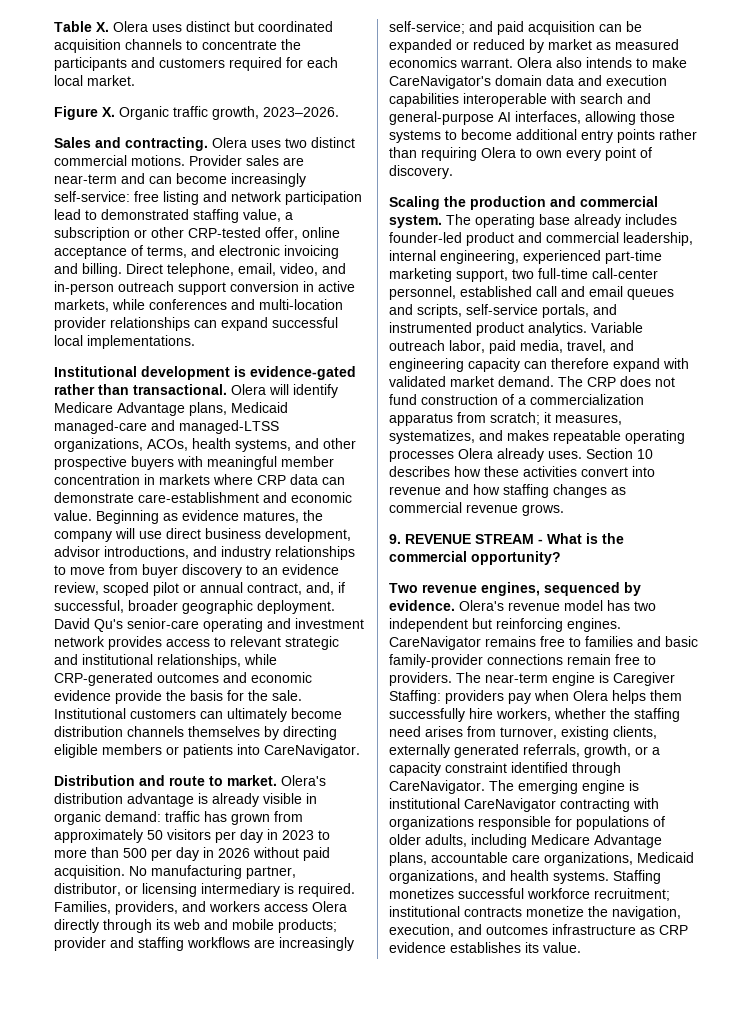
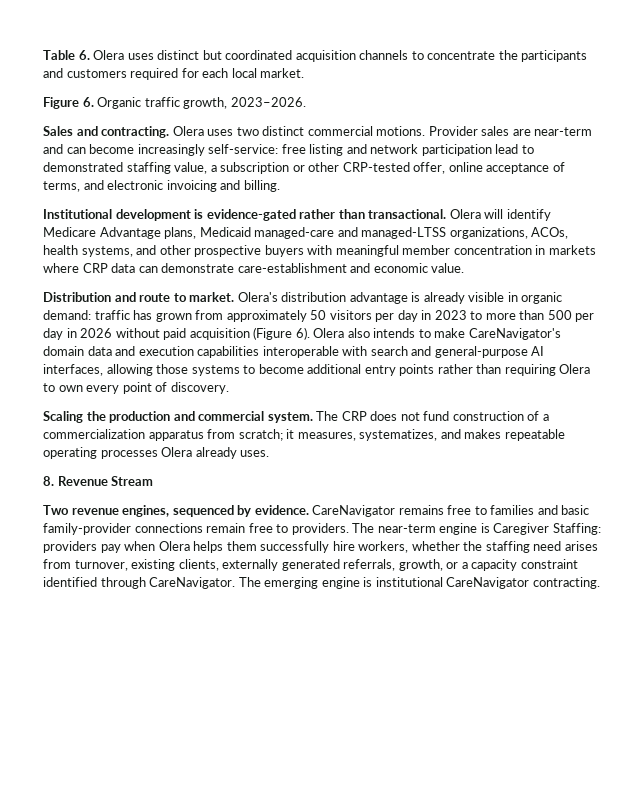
[96,22,109,32] X. -> [78,50,90,60] 6.
[102,107,115,117] X. -> [82,97,94,107] 6.
[126,263,346,277] [54,281,355,295] [54,299,343,312] [54,317,338,331] [54,335,195,349] Direct telephone, email, video, and in-person outreach support conversion in active markets, while conferences and multi-location provider relationships can expand successful local implementations. -> (280, 186) none
[96,510,323,524] [54,528,351,542] [54,546,355,560] [54,564,339,578] [54,582,345,596] [54,600,335,614] [54,618,364,632] [54,636,339,650] [54,654,277,668] [54,672,312,686] [54,690,302,704] [54,708,342,722] [54,726,337,740] [54,744,360,758] Beginning as evidence matures, the company will use direct business development, advisor introductions, and industry relationships to move from buyer discovery to an evidence review, scoped pilot or annual contract, and, if successful, broader geographic deployment. David Qu's senior-care operating and investment network provides access to relevant strategic and institutional relationships, while CRP-generated outcomes and economic evidence provide the basis for the sale. Institutional customers can ultimately become distribution channels themselves by directing eligible members or patients into CareNavigator. -> (465, 268) none
[54,865,296,879] [54,883,355,897] [54,901,347,915] [54,919,337,933] [54,937,354,951] [389,21,642,35] [389,39,679,53] [389,57,513,68] acquisition. No manufacturing partner, distributor, or licensing intermediary is required. Families, providers, and workers access Olera directly through its web and mobile products; provider and staffing workflows are increasingly self-service; and paid acquisition can be expanded or reduced by market as measured economics warrant. -> [189,327,310,340] acquisition (Figure 6).
[475,214,677,228] [389,232,693,246] [389,250,662,264] [389,268,658,282] [389,286,674,300] [389,304,617,318] [389,322,643,336] [389,340,634,354] [389,358,689,372] [389,376,583,387] operating base already includes founder-led product and commercial leadership, internal engineering, experienced part-time marketing support, two full-time call-center personnel, established call and email queues and scripts, self-service portals, and instrumented product analytics. Variable outreach labor, paid media, travel, and engineering capacity can therefore expand with validated market demand. The -> (339, 416) none
[586,448,653,459] [389,466,655,477] [389,484,626,498] [389,502,564,516] [389,533,624,544] [389,551,561,565] Section 10 describes how these activities convert into revenue and how staffing changes as commercial revenue grows. // 9. REVENUE STREAM - What is the commercial opportunity? -> [43,476,154,486] // 8. Revenue Stream
[459,600,656,611] [389,618,621,632] Olera's revenue model has two independent but reinforcing engines. -> (309, 510) none
[560,798,659,812] [389,816,665,830] [389,834,662,848] [389,852,694,866] [389,870,661,884] [389,888,670,901] [389,906,681,920] [389,924,688,937] [389,942,581,953] contracting with organizations responsible for populations of older adults, including Medicare Advantage plans, accountable care organizations, Medicaid organizations, and health systems. Staffing monetizes successful workforce recruitment; institutional contracts monetize the navigation, execution, and outcomes infrastructure as CRP evidence establishes its value. -> [532,577,600,589] contracting.

